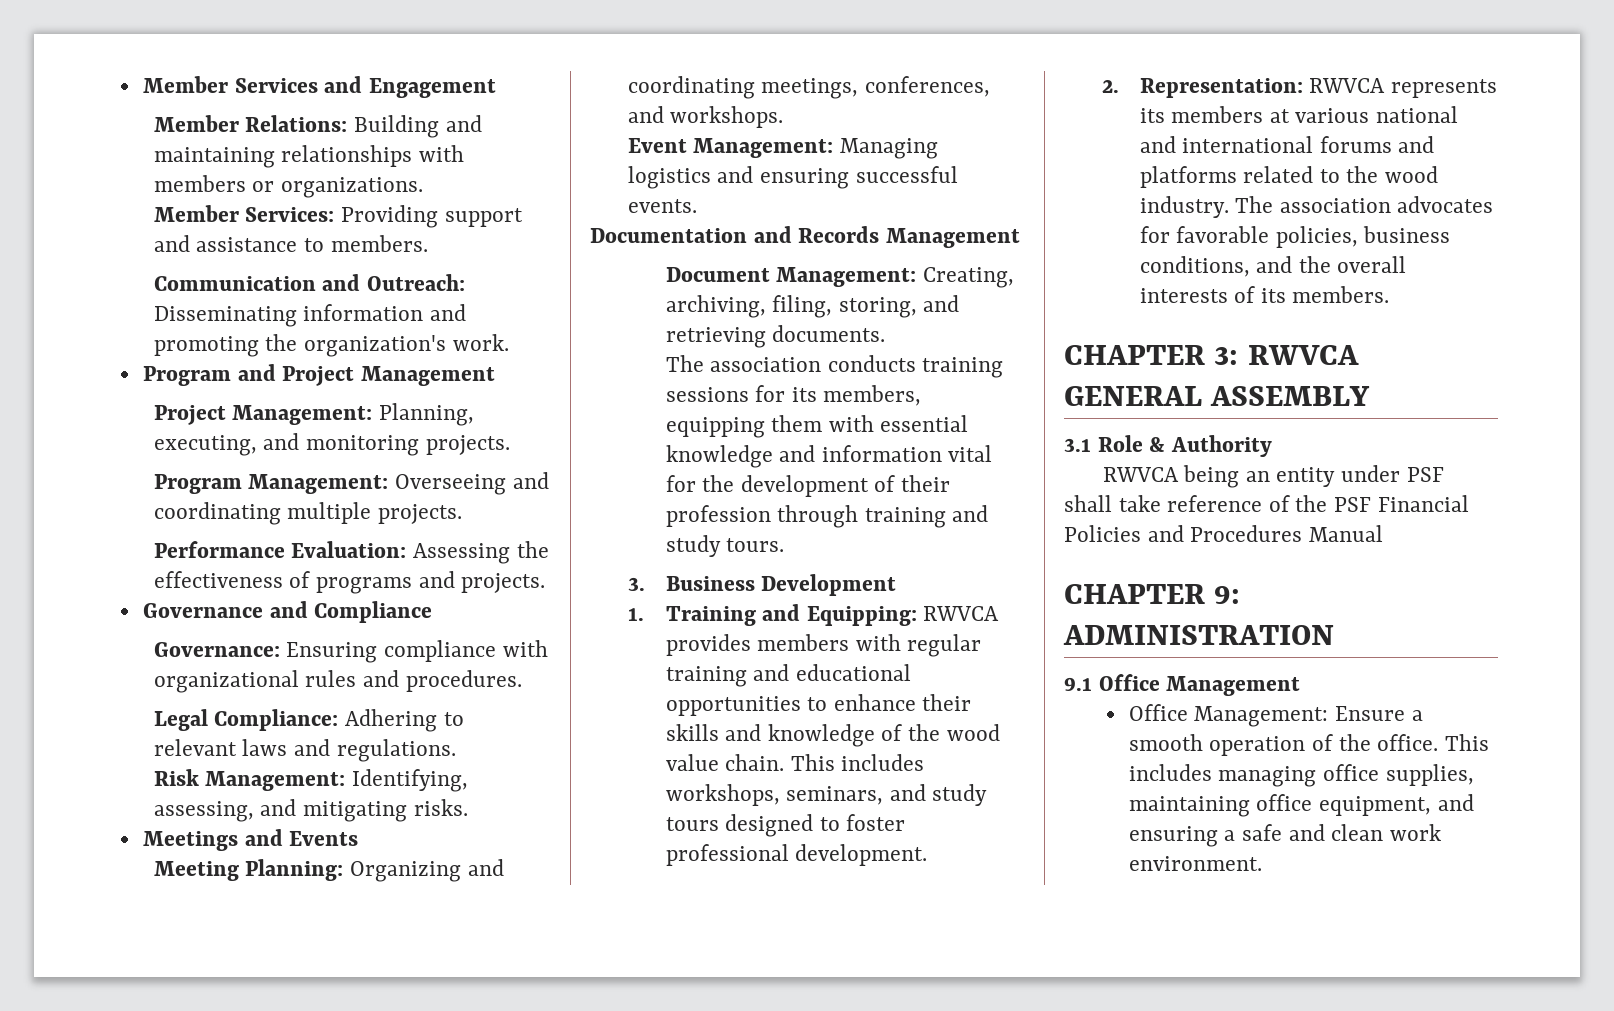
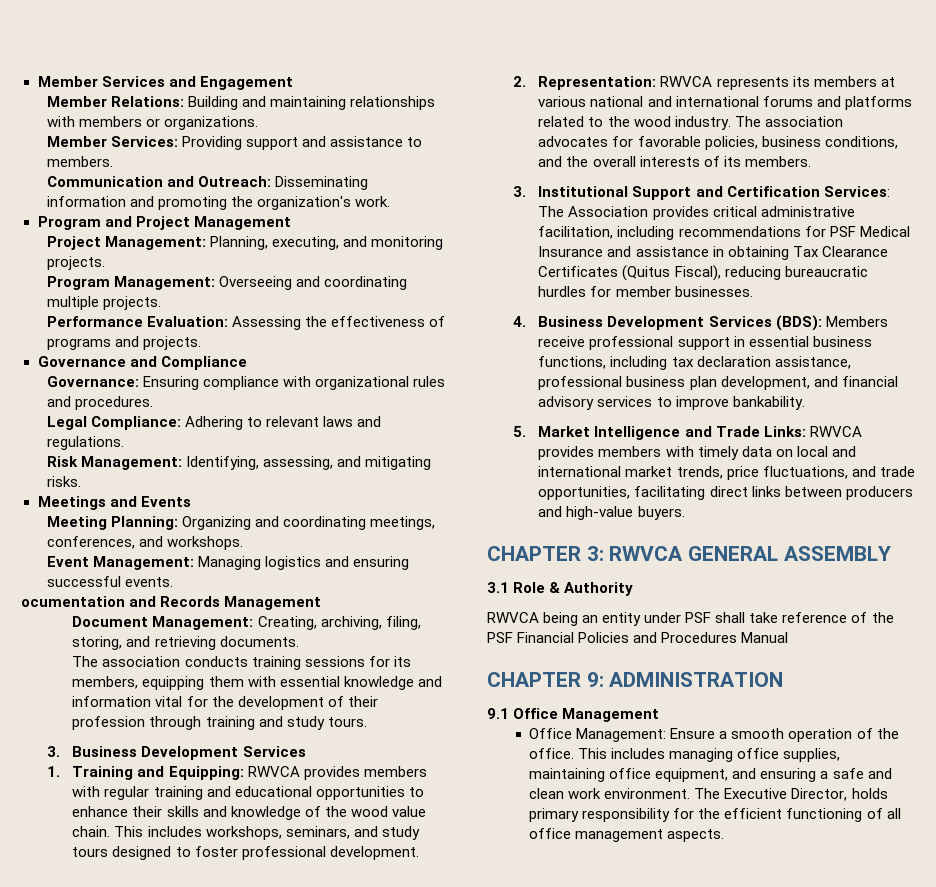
[590,228,747,243] Documentation -> [21,596,125,607] ocumentation
(897, 585) none -> [242,746,306,757] Services
(1390, 294) none -> [512,186,890,200] [538,206,855,220] [538,226,910,240] [538,246,888,260] [538,265,868,281] [538,286,753,297] [512,315,888,331] [538,336,872,350] [538,356,851,370] [538,376,898,390] [538,396,805,410] [512,426,862,440] [538,446,856,460] [538,466,915,480] [538,486,913,500] [538,506,685,520] // 3. Institutional Support and Certification Services: The Association provides critical administrative facilitation, including recommendations for PSF Medical Insurance and assistance in obtaining Tax Clearance Certificates (Quitus Fiscal), reducing bureaucratic hurdles for member businesses. // 4. Business Development Services (BDS): Members receive professional support in essential business functions, including tax declaration assistance, professional business plan development, and financial advisory services to improve bankability. // 5. Market Intelligence and Trade Links: RWVCA provides members with timely data on local and international market trends, price fluctuations, and trade opportunities, facilitating direct links between producers and high-value buyers.
(1262, 863) none -> [694,788,888,801] [529,808,901,822] [529,828,725,842] The Executive Director, holds primary responsibility for the efficient functioning of all office management aspects.

